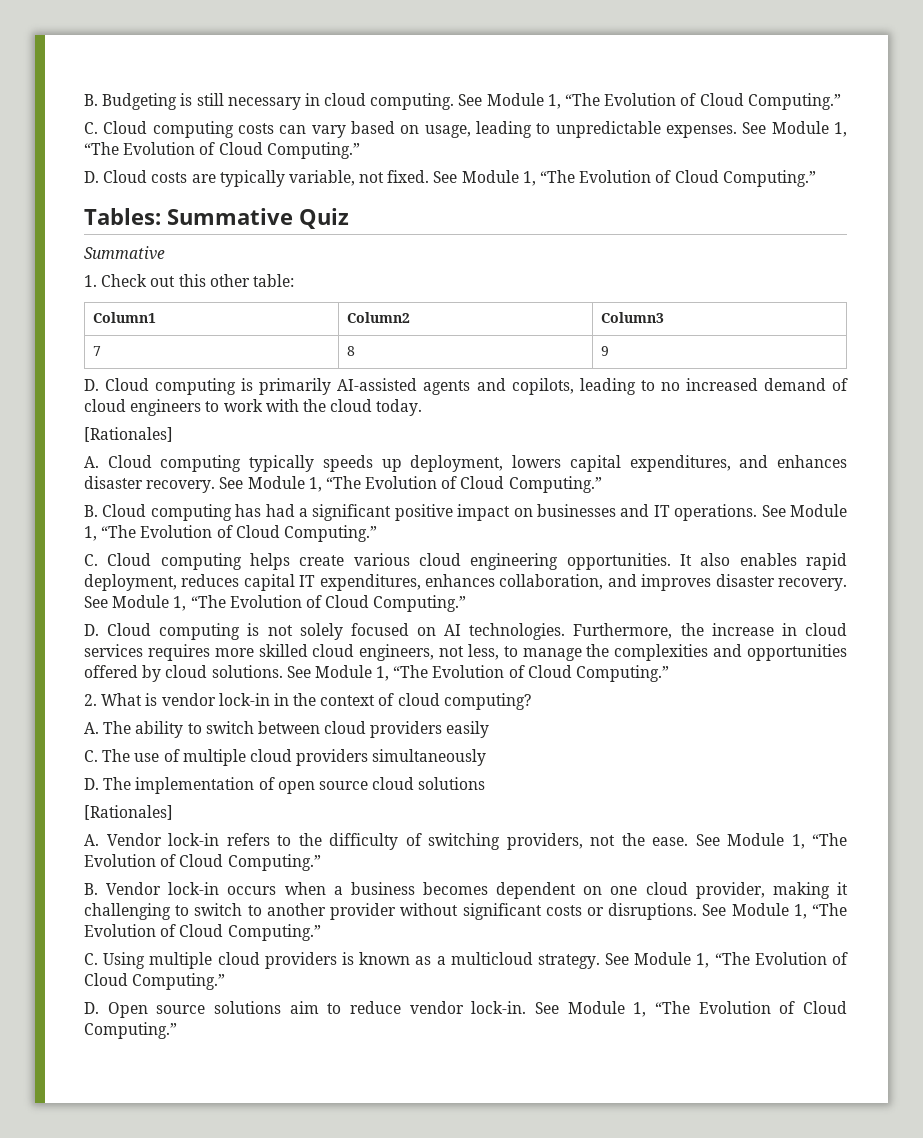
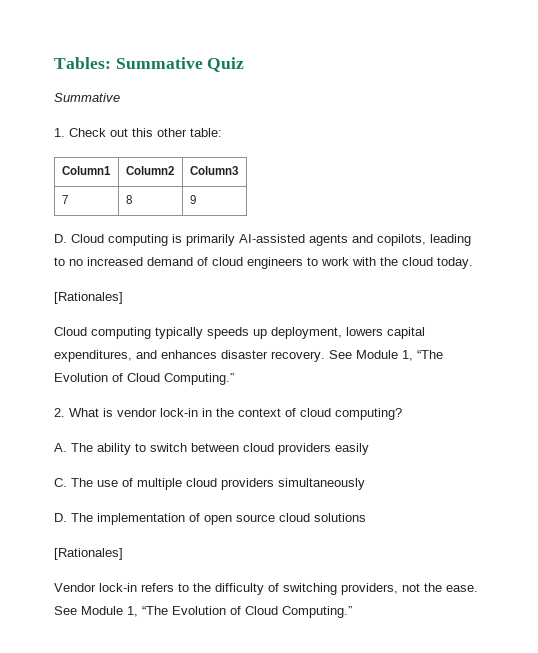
[84,93,841,110] [84,121,847,138] [84,142,360,159] [84,170,816,187] B. Budgeting is still necessary in cloud computing. See Module 1, “The Evolution of Cloud Computing.” // C. Cloud computing costs can vary based on usage, leading to unpredictable expenses. See Module 1, “The Evolution of Cloud Computing.” // D. Cloud costs are typically variable, not fixed. See Module 1, “The Evolution of Cloud Computing.” // -> (54, 63) none
[84,456,99,468] A. -> (123, 298) none
[84,504,847,521] [84,525,377,542] [84,553,848,570] [84,574,847,591] [84,595,467,612] [84,623,847,640] [84,644,847,661] [84,665,670,682] // B. Cloud computing has had a significant positive impact on businesses and IT operations. See Module 1, “The Evolution of Cloud Computing.” // C. Cloud computing helps create various cloud engineering opportunities. It also enables rapid deployment, reduces capital IT expenditures, enhances collaboration, and improves disaster recovery. See Module 1, “The Evolution of Cloud Computing.” // D. Cloud computing is not solely focused on AI technologies. Furthermore, the increase in cloud services requires more skilled cloud engineers, not less, to manage the complexities and opportunities offered by cloud solutions. See Module 1, “The Evolution of Cloud Computing.” -> (234, 379) none
[84,834,99,846] A. -> (123, 554) none
[84,882,848,899] [84,903,847,920] [84,924,321,941] [84,952,848,969] [84,973,226,990] [84,1001,847,1018] [84,1022,177,1039] // B. Vendor lock-in occurs when a business becomes dependent on one cloud provider, making it challenging to switch to another provider without significant costs or disruptions. See Module 1, “The Evolution of Cloud Computing.” // C. Using multiple cloud providers is known as a multicloud strategy. See Module 1, “The Evolution of Cloud Computing.” // D. Open source solutions aim to reduce vendor lock-in. See Module 1, “The Evolution of Cloud Computing.” -> (352, 612) none

